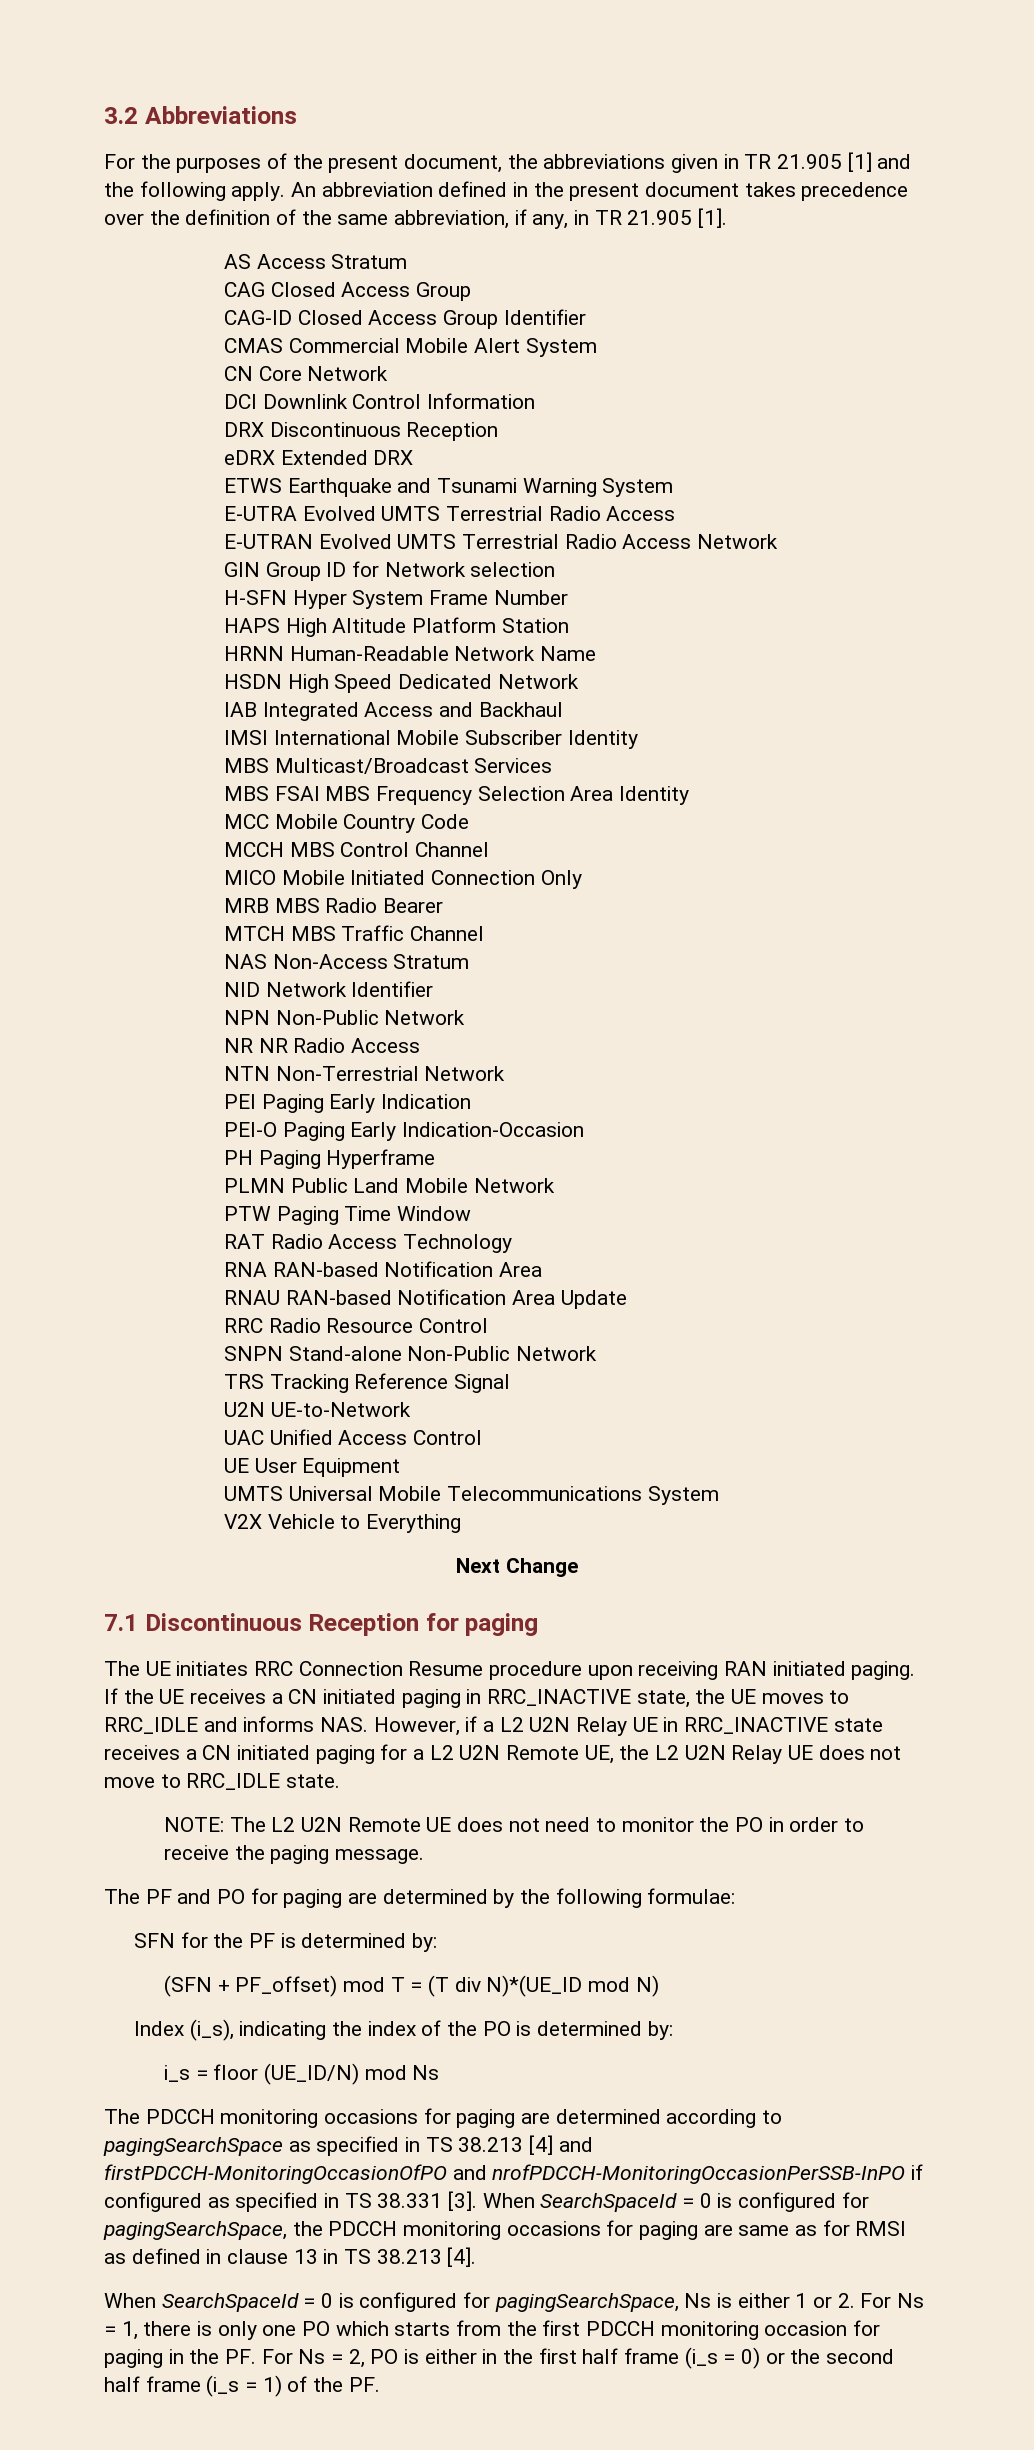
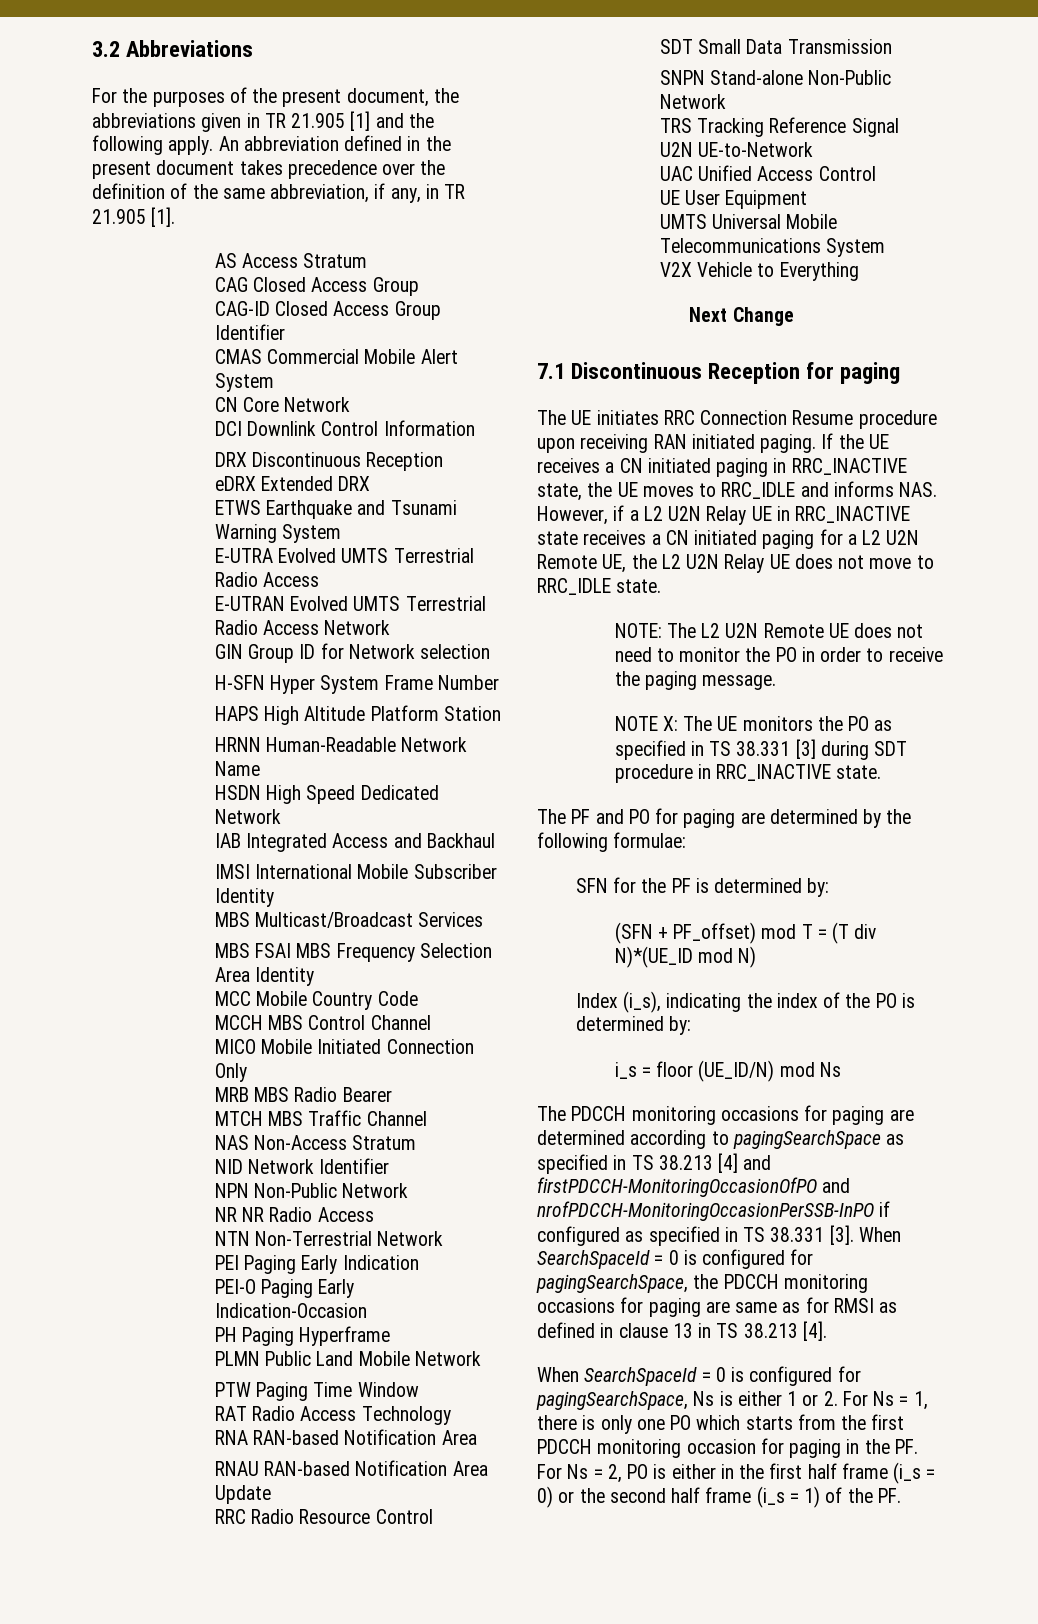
(488, 1325) none -> [659,39,892,54] // SDT Small Data Transmission
(424, 1856) none -> [614,716,893,731] [614,739,908,760] [614,764,882,783] // NOTE X: The UE monitors the PO as specified in TS 38.331 [3] during SDT procedure in RRC_INACTIVE state.

